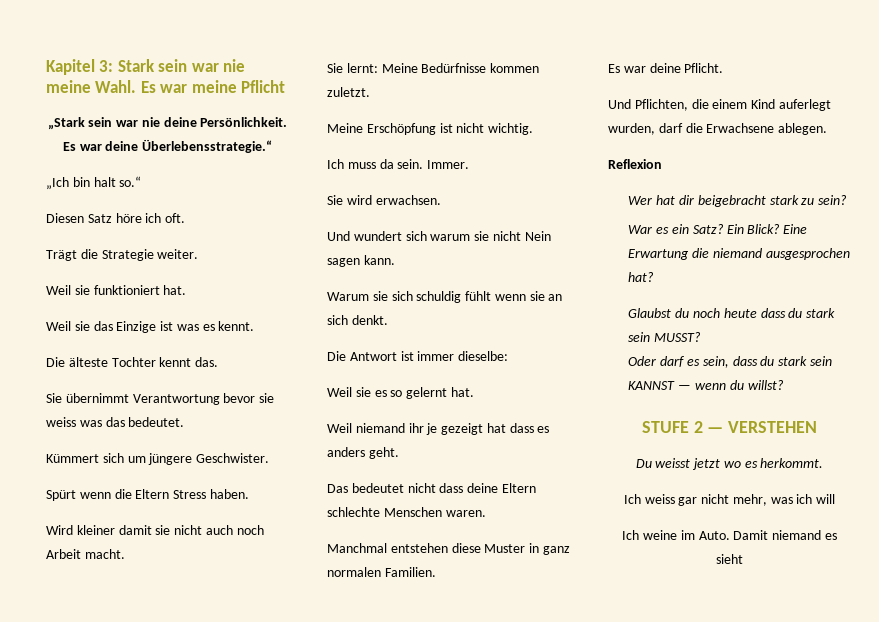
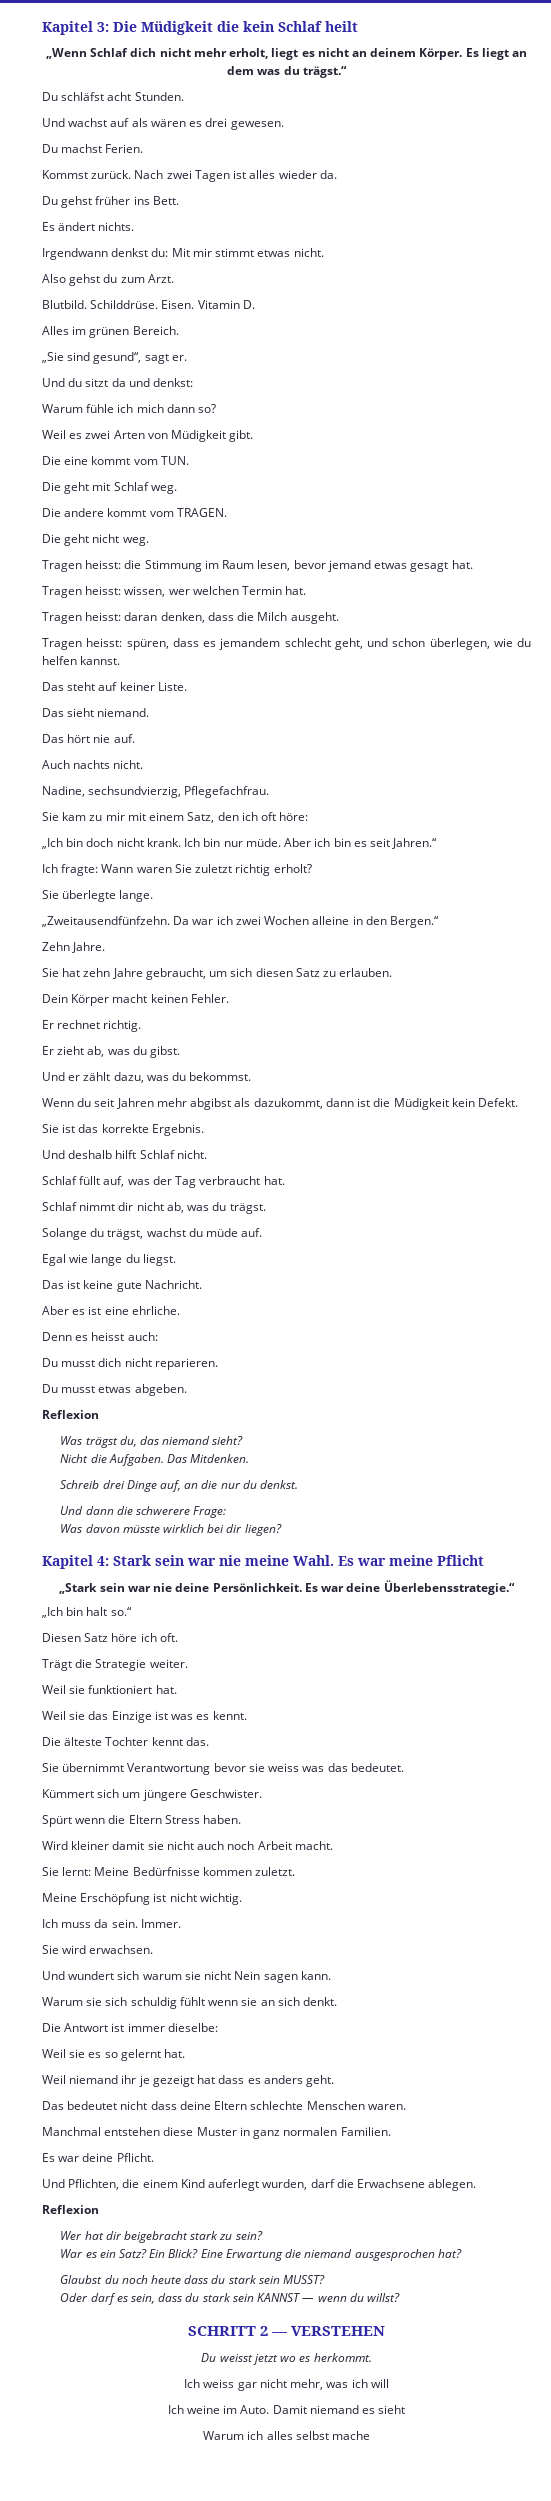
(114, 66) none -> [113,21,358,35] [45,48,528,60] [227,66,347,78] [42,92,184,101] [42,118,284,130] [42,144,144,153] [42,170,337,182] [42,196,179,208] [42,222,135,231] [42,248,324,260] [42,274,174,286] [42,300,255,309] [42,326,179,338] [42,352,187,364] [42,378,194,387] [42,404,217,413] [42,430,254,442] [42,456,189,465] [42,482,177,494] [42,508,227,517] [42,534,149,546] [42,560,473,572] [42,586,307,598] [42,612,339,624] [42,638,531,650] [42,656,121,665] [42,682,187,691] [42,708,150,717] [42,734,135,743] [42,760,144,769] [42,786,270,798] [42,812,309,823] [42,838,438,849] [42,864,312,876] [42,890,154,902] [42,916,440,928] [42,942,106,953] [42,968,393,980] [42,994,229,1006] [42,1020,142,1032] [42,1046,181,1058] [42,1072,252,1083] [42,1098,519,1110] [42,1124,204,1136] [42,1150,207,1159] [42,1176,285,1188] [42,1202,266,1214] [42,1228,263,1240] [42,1254,176,1266] [42,1280,202,1292] [42,1306,180,1315] [42,1332,158,1341] [42,1358,218,1370] [42,1384,187,1396] [42,1410,99,1419] [60,1436,244,1448] [60,1454,250,1466] [60,1480,299,1492] [60,1506,227,1518] [60,1524,282,1536] [42,1555,109,1569] Die Müdigkeit die kein Schlaf heilt // „Wenn Schlaf dich nicht mehr erholt, liegt es nicht an deinem Körper. Es liegt an dem was du trägst.“ // Du schläfst acht Stunden. // Und wachst auf als wären es drei gewesen. // Du machst Ferien. // Kommst zurück. Nach zwei Tagen ist alles wieder da. // Du gehst früher ins Bett. // Es ändert nichts. // Irgendwann denkst du: Mit mir stimmt etwas nicht. // Also gehst du zum Arzt. // Blutbild. Schilddrüse. Eisen. Vitamin D. // Alles im grünen Bereich. // „Sie sind gesund“, sagt er. // Und du sitzt da und denkst: // Warum fühle ich mich dann so? // Weil es zwei Arten von Müdigkeit gibt. // Die eine kommt vom TUN. // Die geht mit Schlaf weg. // Die andere kommt vom TRAGEN. // Die geht nicht weg. // Tragen heisst: die Stimmung im Raum lesen, bevor jemand etwas gesagt hat. // Tragen heisst: wissen, wer welchen Termin hat. // Tragen heisst: daran denken, dass die Milch ausgeht. // Tragen heisst: spüren, dass es jemandem schlecht geht, und schon überlegen, wie du helfen kannst. // Das steht auf keiner Liste. // Das sieht niemand. // Das hört nie auf. // Auch nachts nicht. // Nadine, sechsundvierzig, Pflegefachfrau. // Sie kam zu mir mit einem Satz, den ich oft höre: // „Ich bin doch nicht krank. Ich bin nur müde. Aber ich bin es seit Jahren.“ // Ich fragte: Wann waren Sie zuletzt richtig erholt? // Sie überlegte lange. // „Zweitausendfünfzehn. Da war ich zwei Wochen alleine in den Bergen.“ // Zehn Jahre. // Sie hat zehn Jahre gebraucht, um sich diesen Satz zu erlauben. // Dein Körper macht keinen Fehler. // Er rechnet richtig. // Er zieht ab, was du gibst. // Und er zählt dazu, was du bekommst. // Wenn du seit Jahren mehr abgibst als dazukommt, dann ist die Müdigkeit kein Defekt. // Sie ist das korrekte Ergebnis. // Und deshalb hilft Schlaf nicht. // Schlaf füllt auf, was der Tag verbraucht hat. // Schlaf nimmt dir nicht ab, was du trägst. // Solange du trägst, wachst du müde auf. // Egal wie lange du liegst. // Das ist keine gute Nachricht. // Aber es ist eine ehrliche. // Denn es heisst auch: // Du musst dich nicht reparieren. // Du musst etwas abgeben. // Reflexion // Was trägst du, das niemand sieht? // Nicht die Aufgaben. Das Mitdenken. // Schreib drei Dinge auf, an die nur du denkst. // Und dann die schwerere Frage: // Was davon müsste wirklich bei dir liegen? // Kapitel 4:
[641,421,689,433] STUFE -> [187,2326,256,2336] SCHRITT
(743, 559) none -> [203,2431,370,2440] // Warum ich alles selbst mache

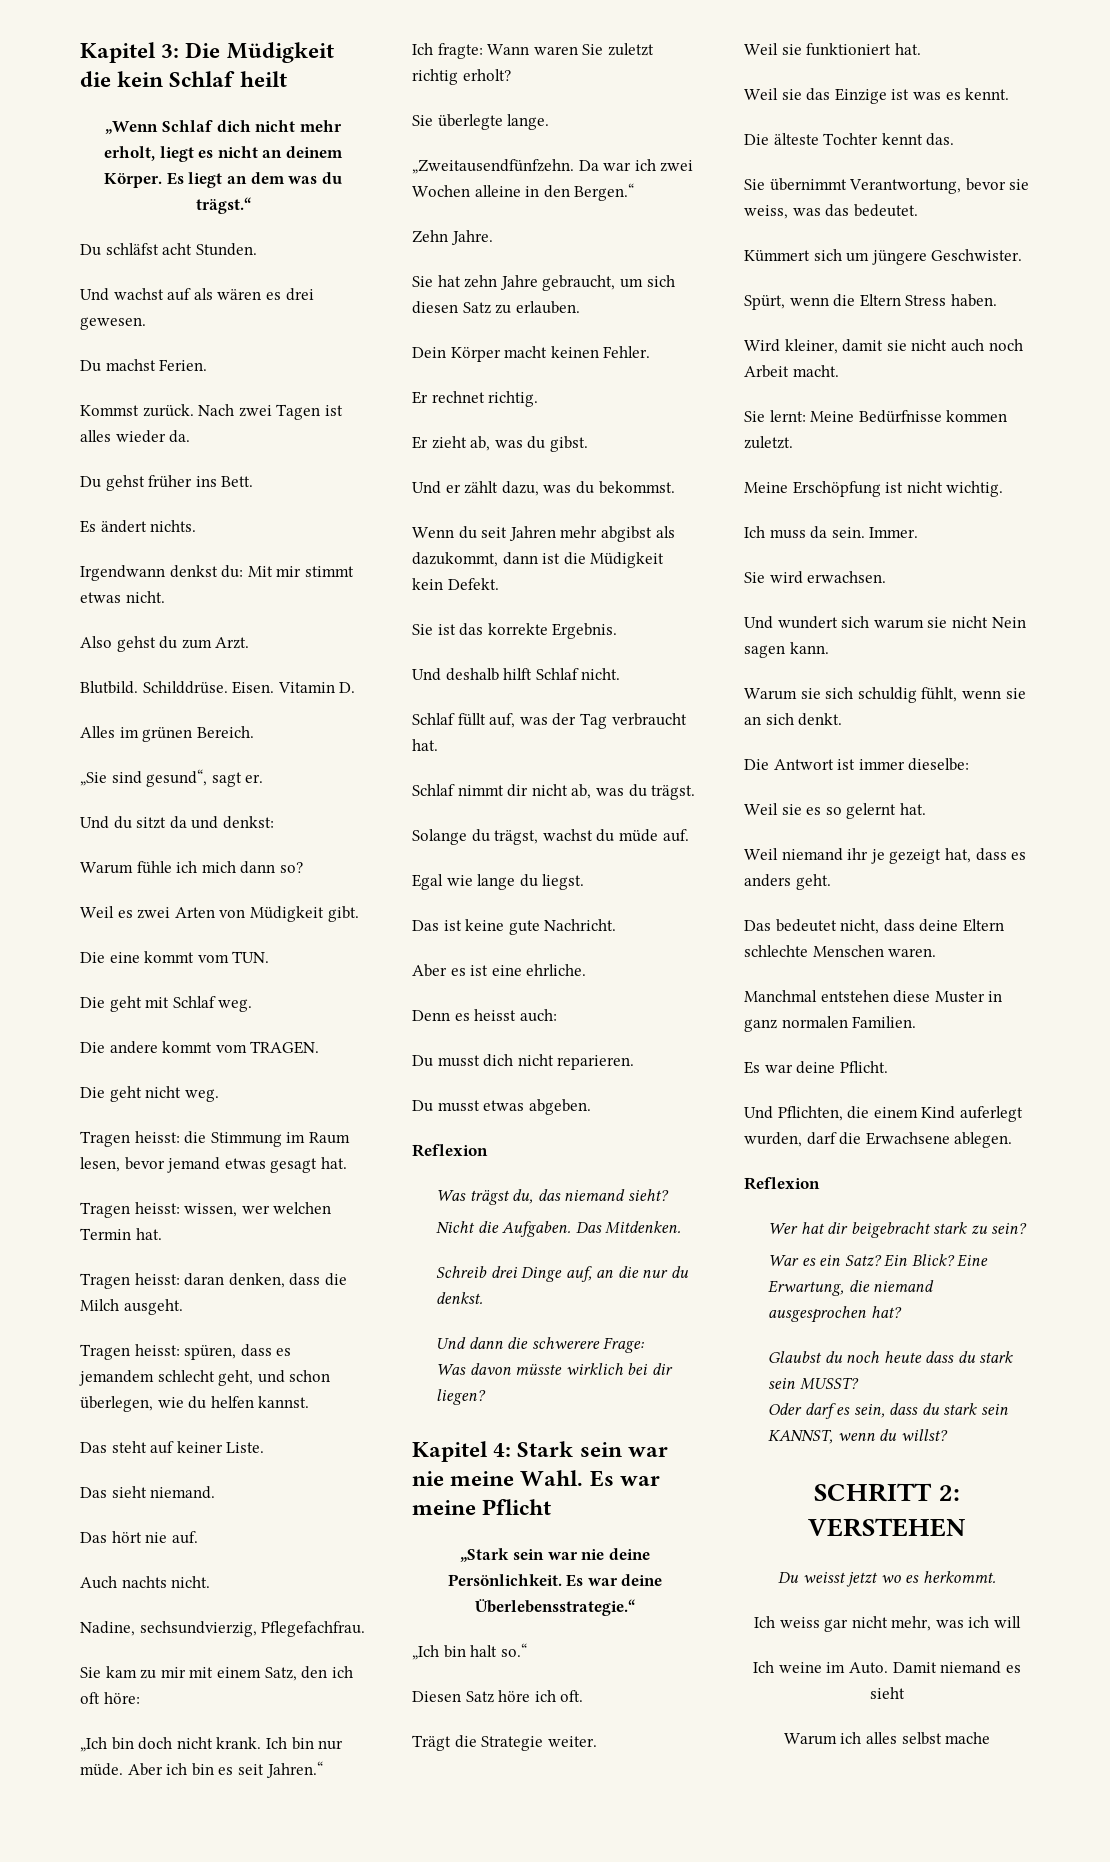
[127,1763,211,1775] Verantwortung -> [849,179,962,194] Verantwortung,
[268,1763,300,1772] weiss -> [744,205,788,219] weiss,
[42,1815,72,1827] Spürt -> [744,295,785,310] Spürt,
[71,1841,110,1850] kleiner -> [784,339,838,354] kleiner,
[179,1997,205,2006] fühlt -> [921,687,958,702] fühlt,
[197,2075,216,2084] hat -> [944,848,971,863] hat,
[120,2101,148,2110] nicht -> [840,919,880,934] nicht,
[225,2249,283,2261] Erwartung -> [767,1280,844,1296] Erwartung,
[257,2293,315,2302] KANNST — -> [767,1429,833,1444] KANNST,
[259,2326,289,2336] 2 — -> [938,1485,960,1501] 2:

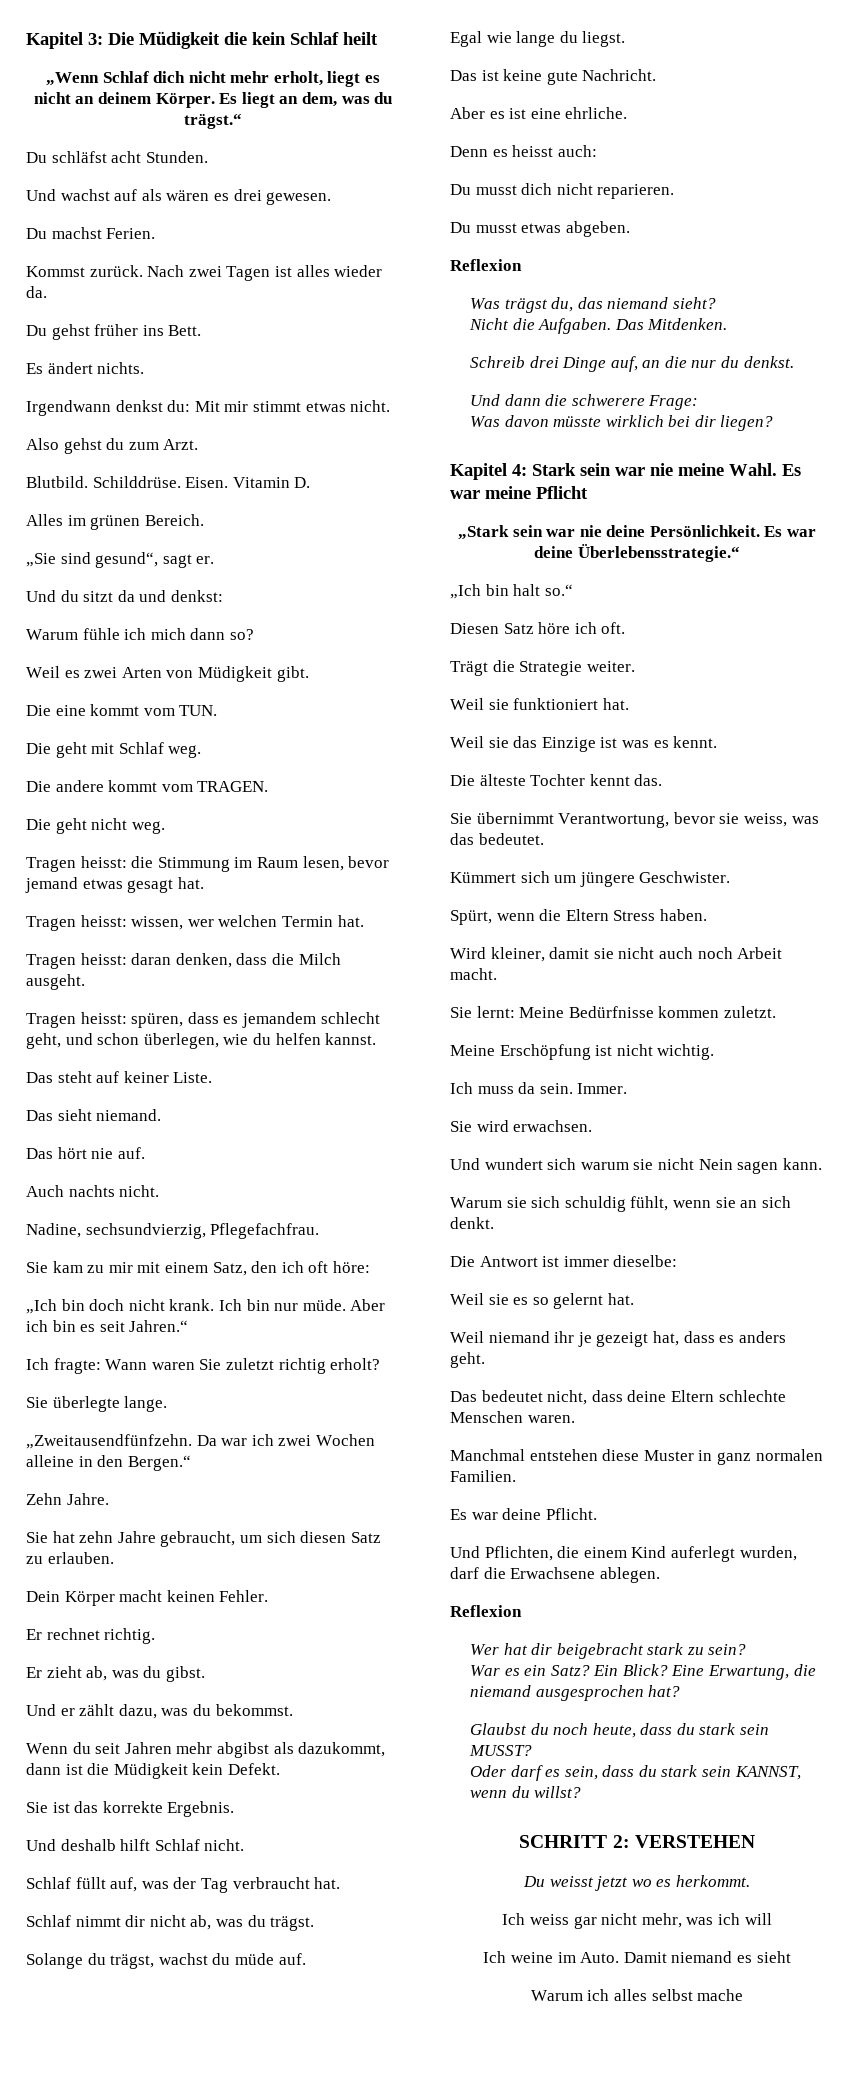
[250,172,285,184] dem -> [301,92,337,107] dem,
[883,1351,922,1363] heute -> [592,1723,636,1738] heute,

